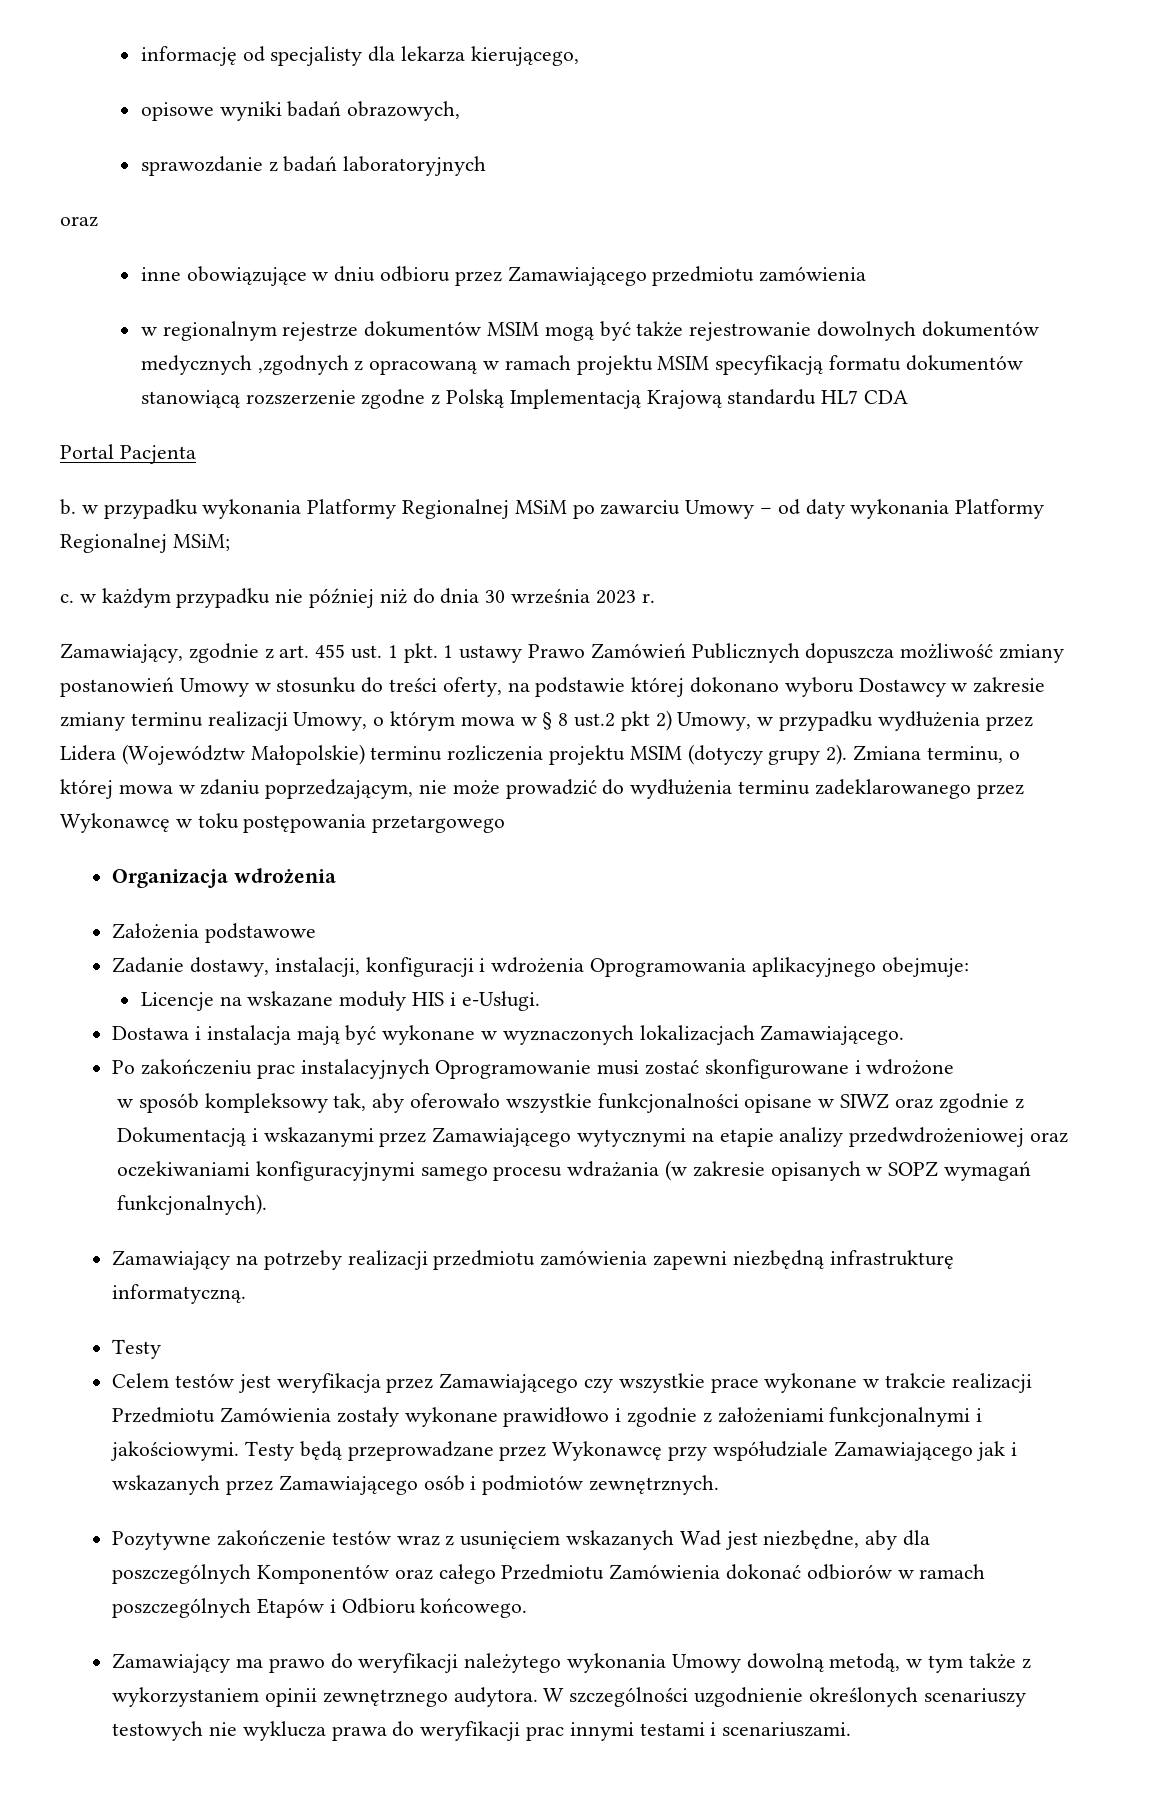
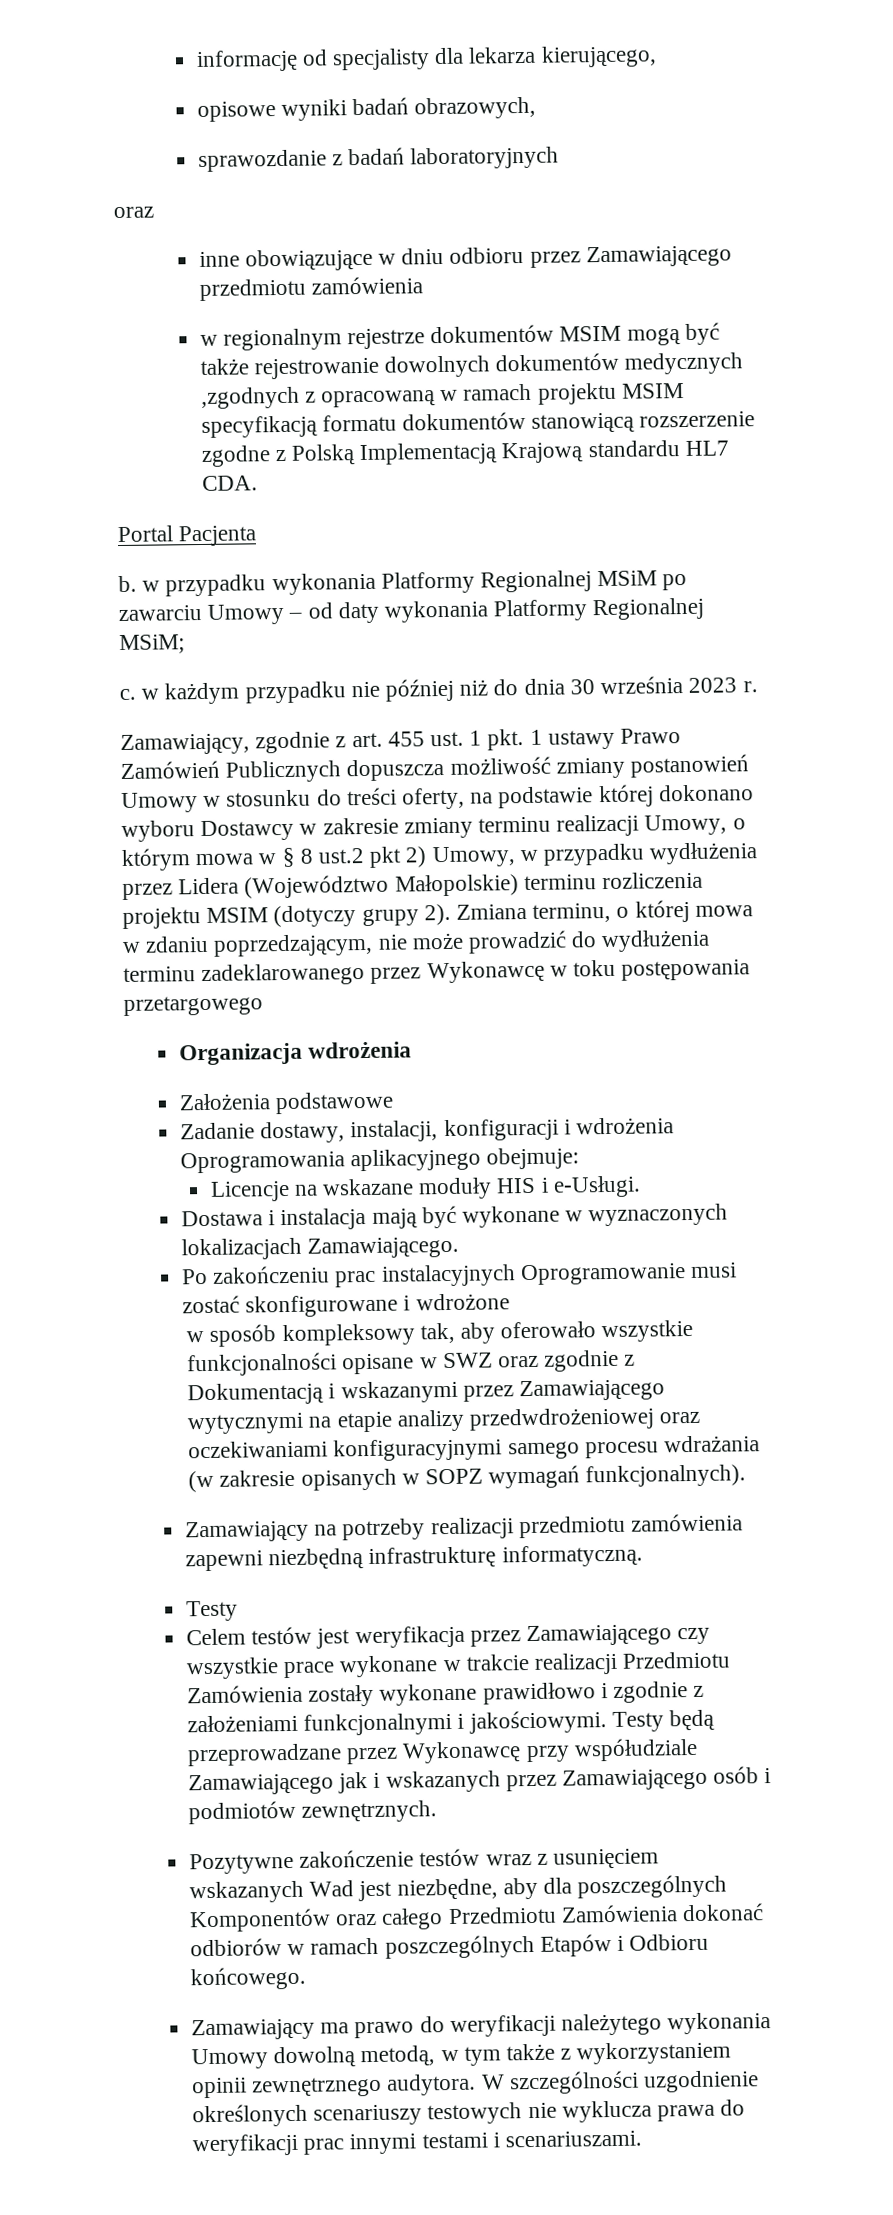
[863,390,908,404] CDA -> [201,475,258,491] CDA.
[121,744,245,765] (Województw -> [244,874,390,899] (Województwo
[840,1093,890,1109] SIWZ -> [442,1352,493,1369] SWZ

